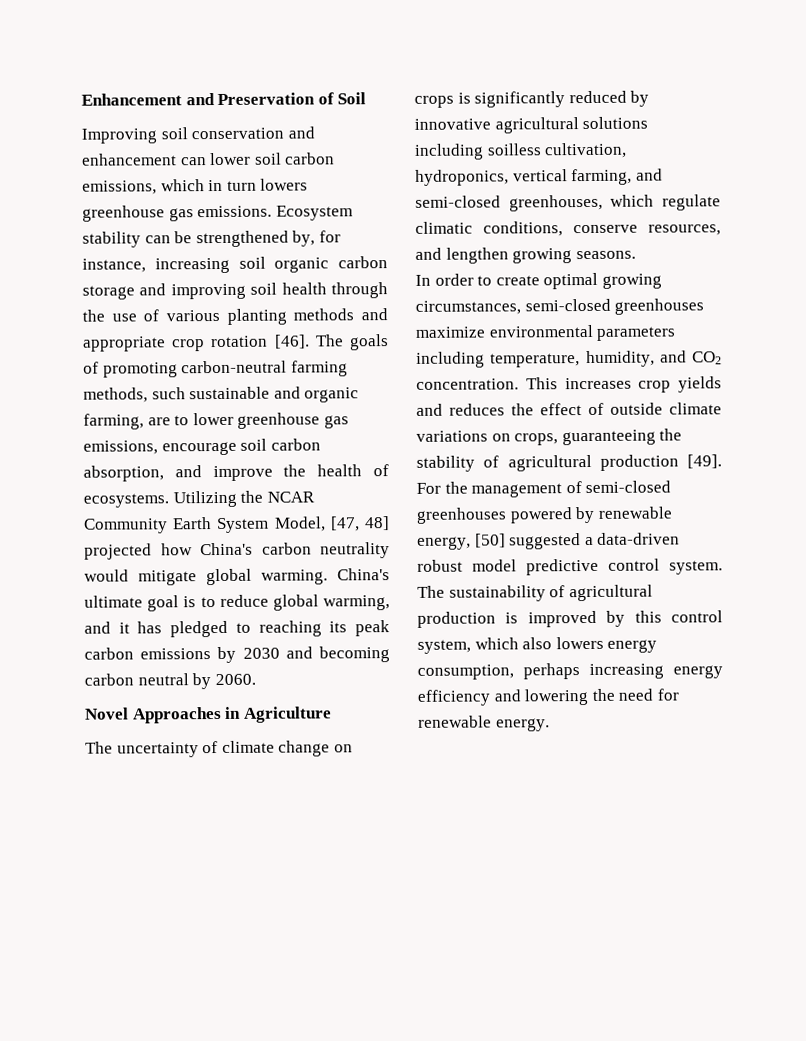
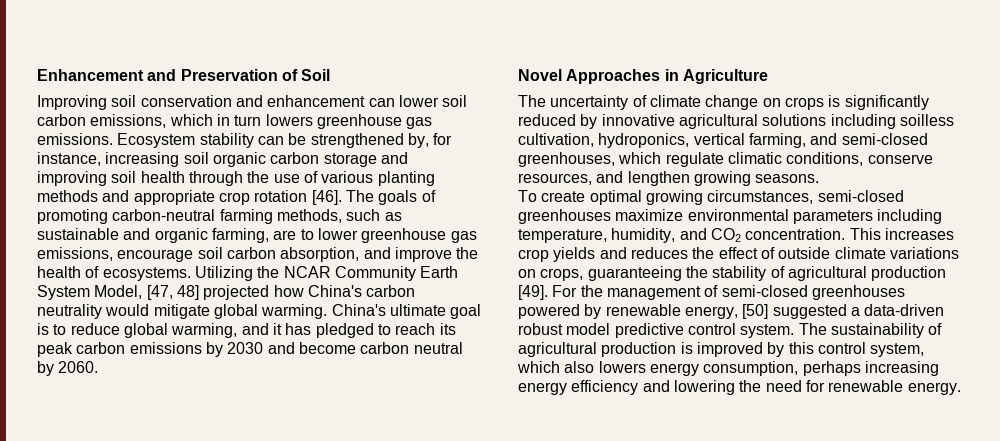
(186, 393) none -> [384,212,402,221] as
[258,620,322,637] reaching -> [395,323,436,335] reach
[319,646,390,663] becoming -> [298,342,356,354] become
[415,273,493,286] In order to -> [518,190,537,202] To

